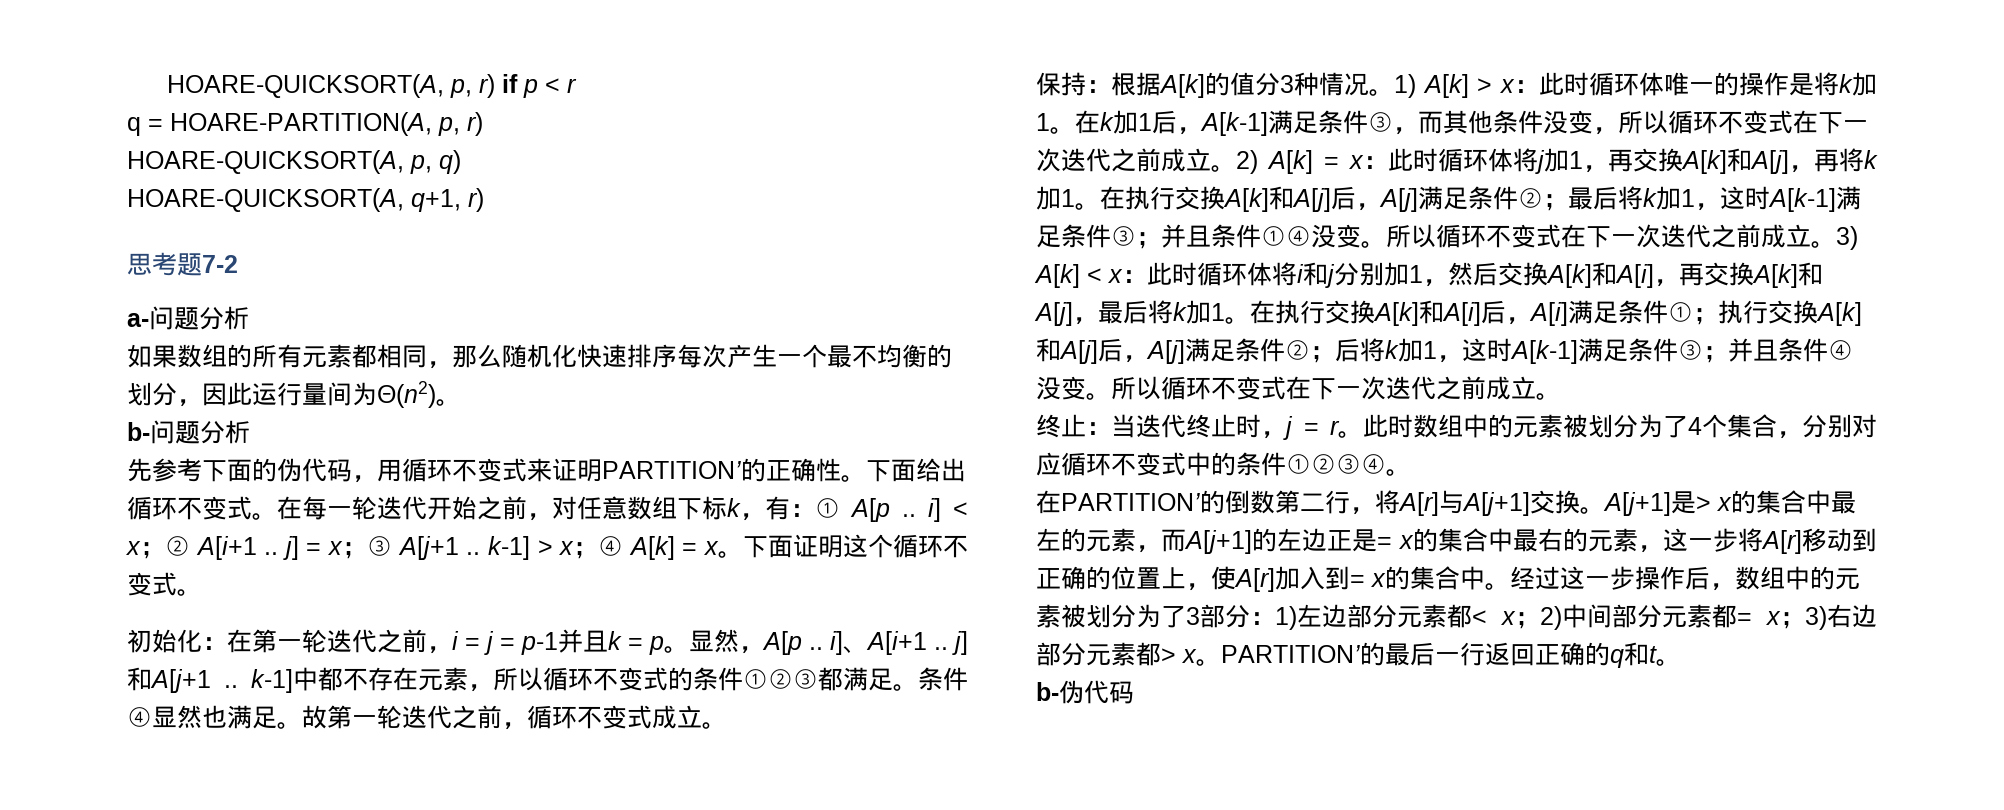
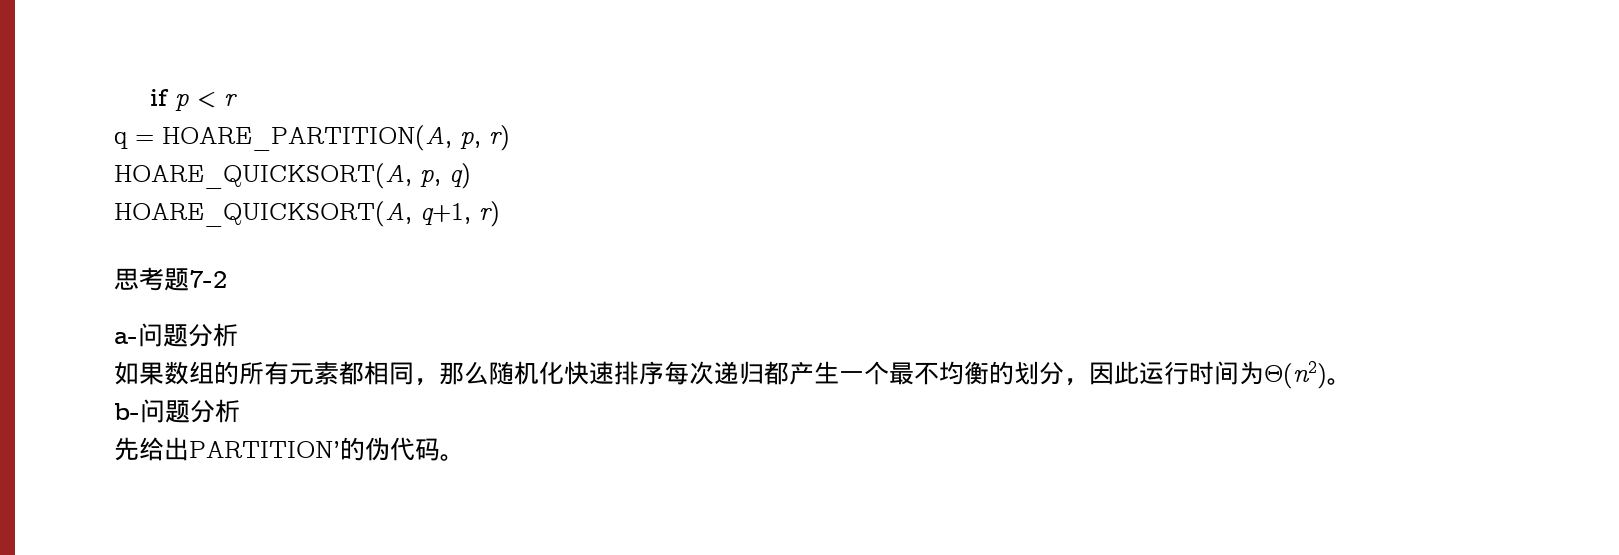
[167,74,496,98] HOARE-QUICKSORT(A, p, r) -> (149, 97) none
[170,112,432,136] HOARE-PARTITION(A, -> [162,125,452,151] HOARE_PARTITION(A,
[127,150,404,174] HOARE-QUICKSORT(A, -> [114,163,412,189] HOARE_QUICKSORT(A,
[127,188,404,212] HOARE-QUICKSORT(A, -> [114,201,412,227] HOARE_QUICKSORT(A,
(727, 356) none -> [714,361,789,385] 递归都
[302,383,327,405] 量 -> [1189,361,1214,385] 时
[152,458,966,483] [127,496,968,522] [126,534,969,560] [127,572,202,596] [127,629,968,655] [127,667,968,693] [127,705,727,730] [1036,72,1877,98] [1036,110,1868,136] [1036,148,1878,174] [1036,186,1861,212] [1036,224,1858,250] [1034,262,1823,288] [1034,300,1862,326] [1036,338,1853,364] [1036,376,1561,400] [1036,414,1877,440] [1036,452,1411,476] [1036,490,1856,516] [1036,528,1877,554] [1036,566,1860,592] [1036,604,1877,630] [1036,642,1681,668] [1036,680,1134,704] 参考下面的伪代码，用循环不变式来证明PARTITION’的正确性。下面给出循环不变式。在每一轮迭代开始之前，对任意数组下标k，有：① A[p .. i] < x；② A[i+1 .. j] = x；③ A[j+1 .. k-1] > x；④ A[k] = x。下面证明这个循环不变式。 // 初始化：在第一轮迭代之前，i = j = p-1并且k = p。显然，A[p .. i]、A[i+1 .. j]和A[j+1 .. k-1]中都不存在元素，所以循环不变式的条件①②③都满足。条件④显然也满足。故第一轮迭代之前，循环不变式成立。 // 保持：根据A[k]的值分3种情况。1) A[k] > x：此时循环体唯一的操作是将k加1。在k加1后，A[k-1]满足条件③，而其他条件没变，所以循环不变式在下一次迭代之前成立。2) A[k] = x：此时循环体将j加1，再交换A[k]和A[j]，再将k加1。在执行交换A[k]和A[j]后，A[j]满足条件②；最后将k加1，这时A[k-1]满足条件③；并且条件①④没变。所以循环不变式在下一次迭代之前成立。3) A[k] < x：此时循环体将i和j分别加1，然后交换A[k]和A[i]，再交换A[k]和A[j]，最后将k加1。在执行交换A[k]和A[i]后，A[i]满足条件①；执行交换A[k]和A[j]后，A[j]满足条件②；后将k加1，这时A[k-1]满足条件③；并且条件④没变。所以循环不变式在下一次迭代之前成立。 // 终止：当迭代终止时，j = r。此时数组中的元素被划分为了4个集合，分别对应循环不变式中的条件①②③④。 // 在PARTITION’的倒数第二行，将A[r]与A[j+1]交换。A[j+1]是> x的集合中最左的元素，而A[j+1]的左边正是= x的集合中最右的元素，这一步将A[r]移动到正确的位置上，使A[r]加入到= x的集合中。经过这一步操作后，数组中的元素被划分为了3部分：1)左边部分元素都< x；2)中间部分元素都= x；3)右边部分元素都> x。PARTITION’的最后一行返回正确的q和t。 // b-伪代码 -> [139,437,465,461] 给出PARTITION’的伪代码。

